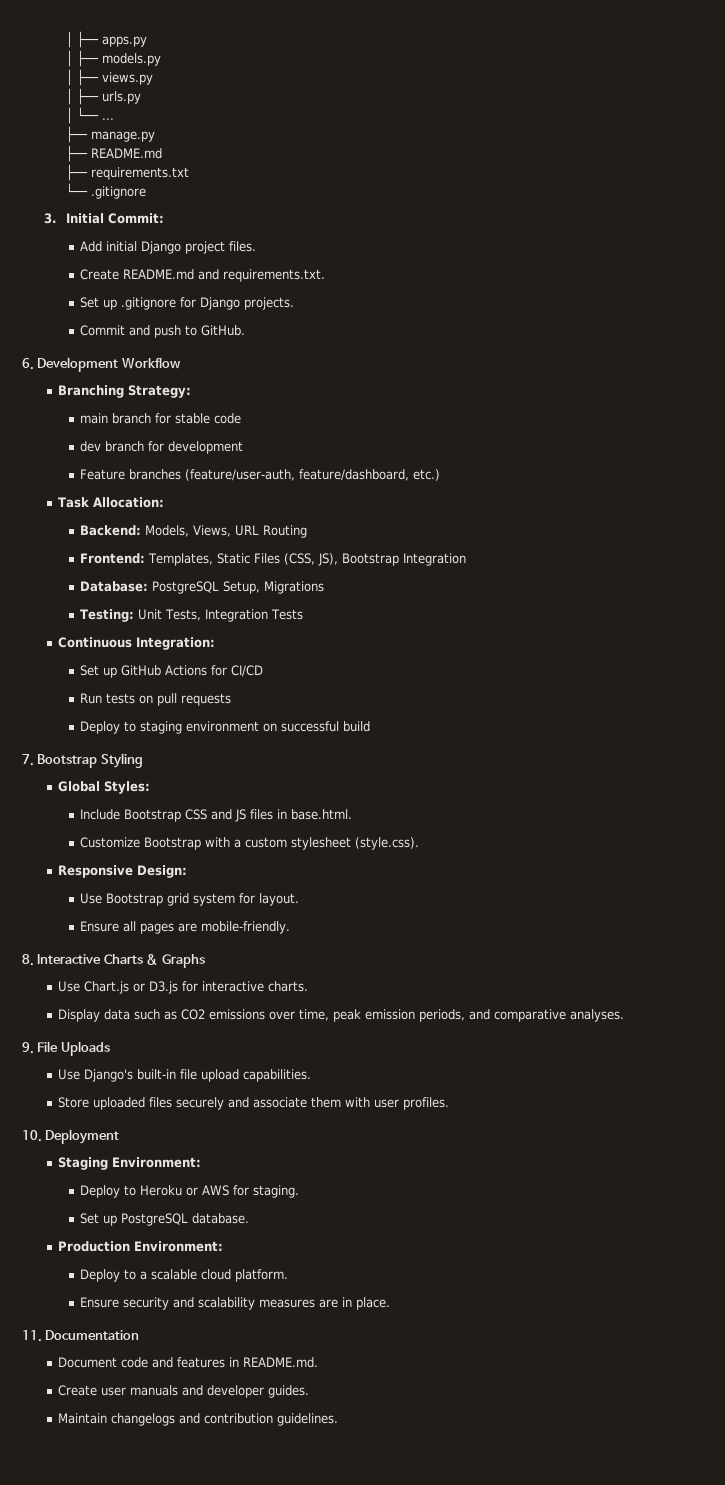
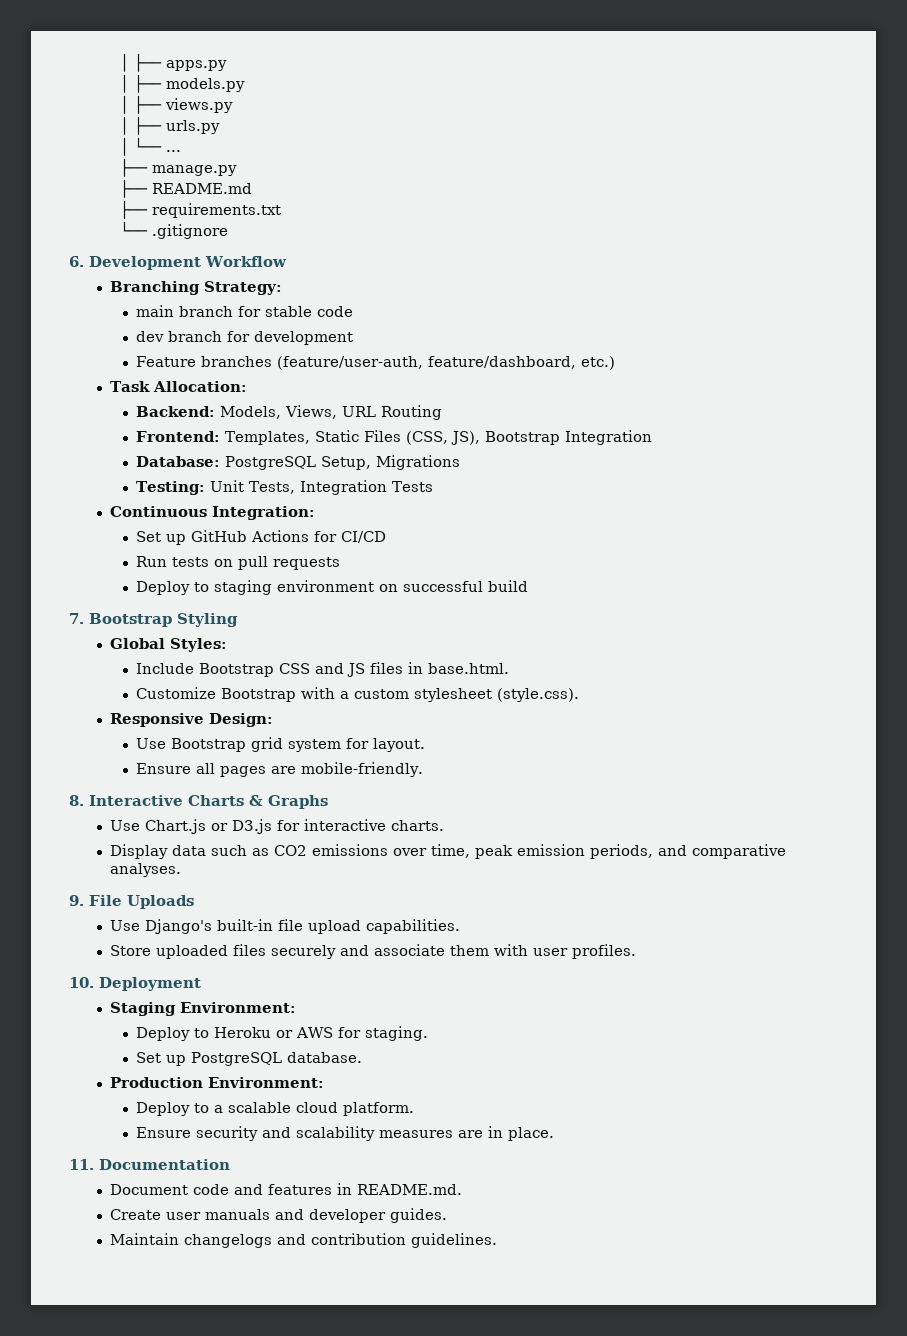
[44,213,165,224] [79,241,256,254] [79,269,325,282] [79,297,294,310] [79,325,245,338] // 3. Initial Commit: // Add initial Django project files. // Create README.md and requirements.txt. // Set up .gitignore for Django projects. // Commit and push to GitHub. -> (228, 231) none

